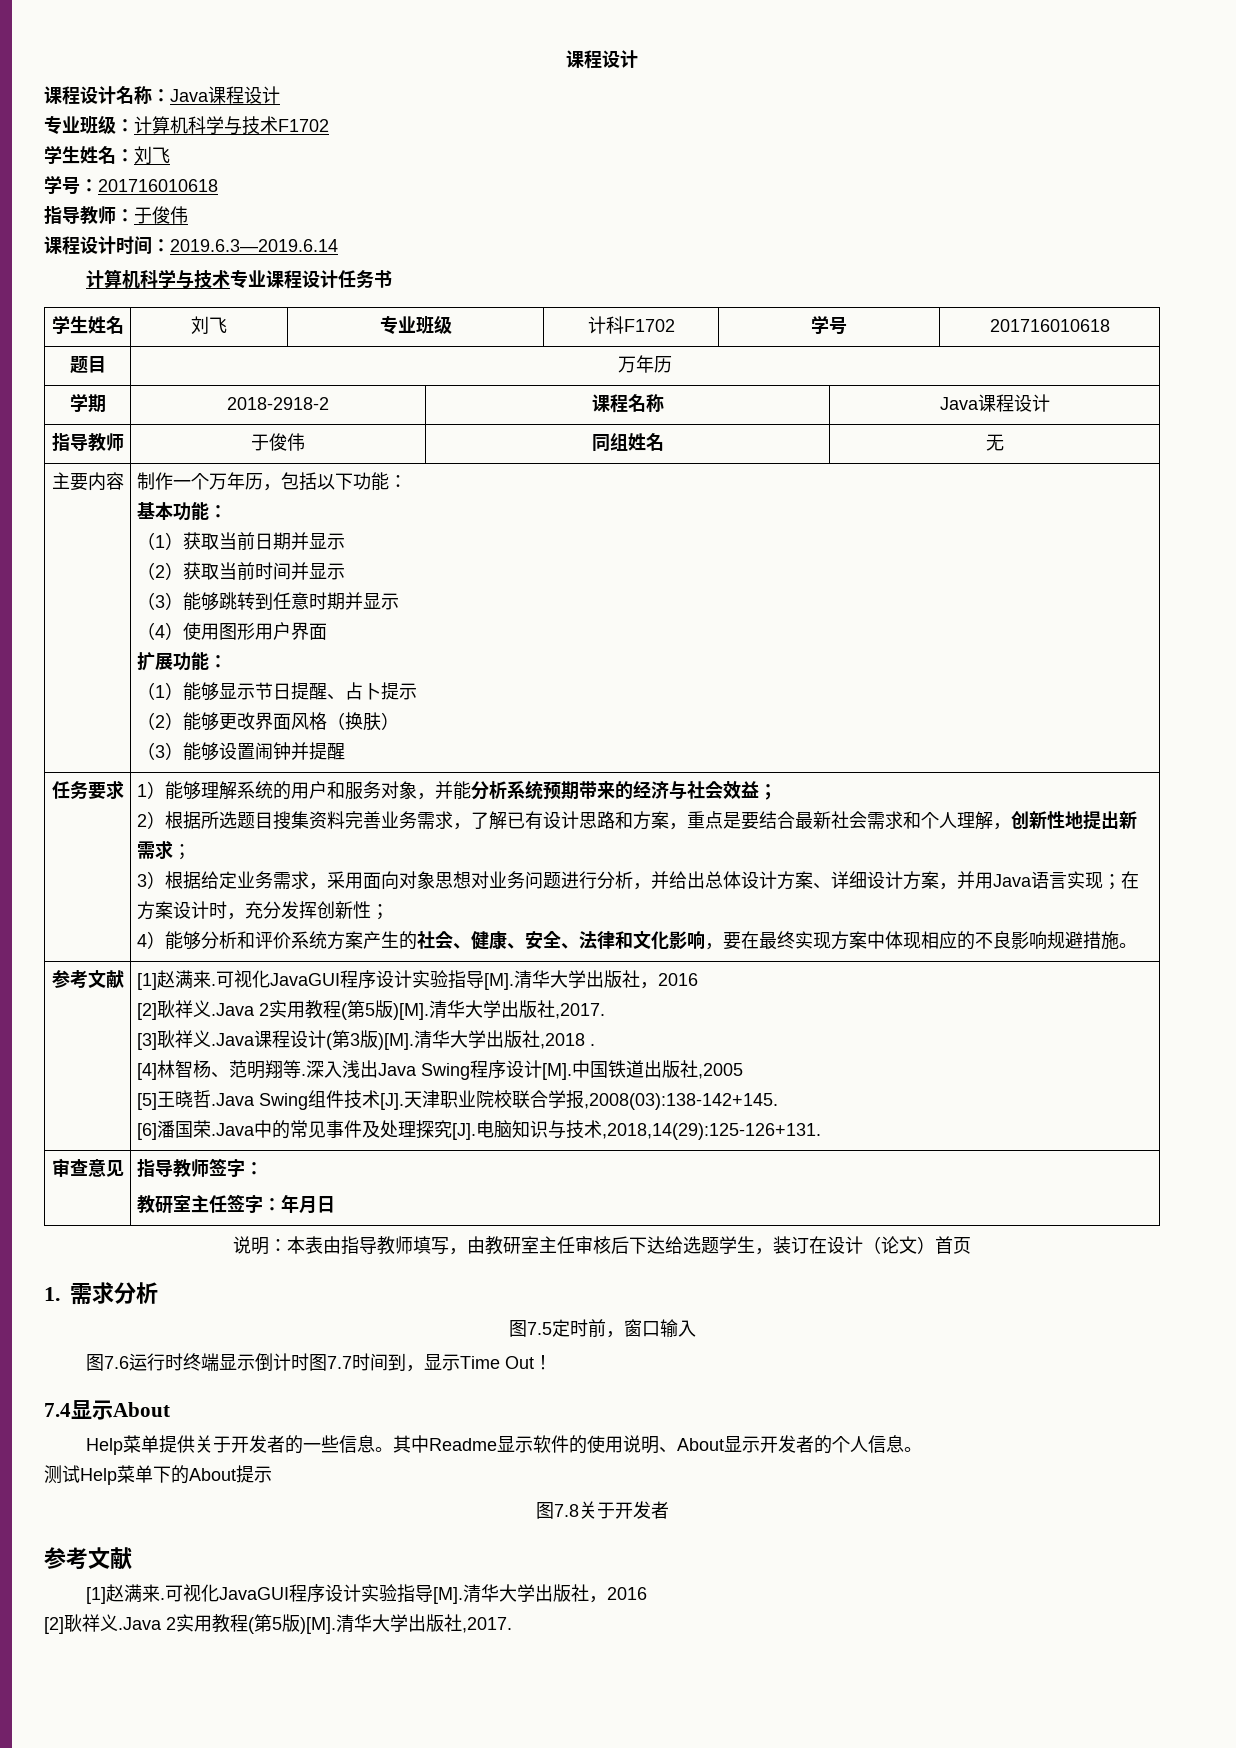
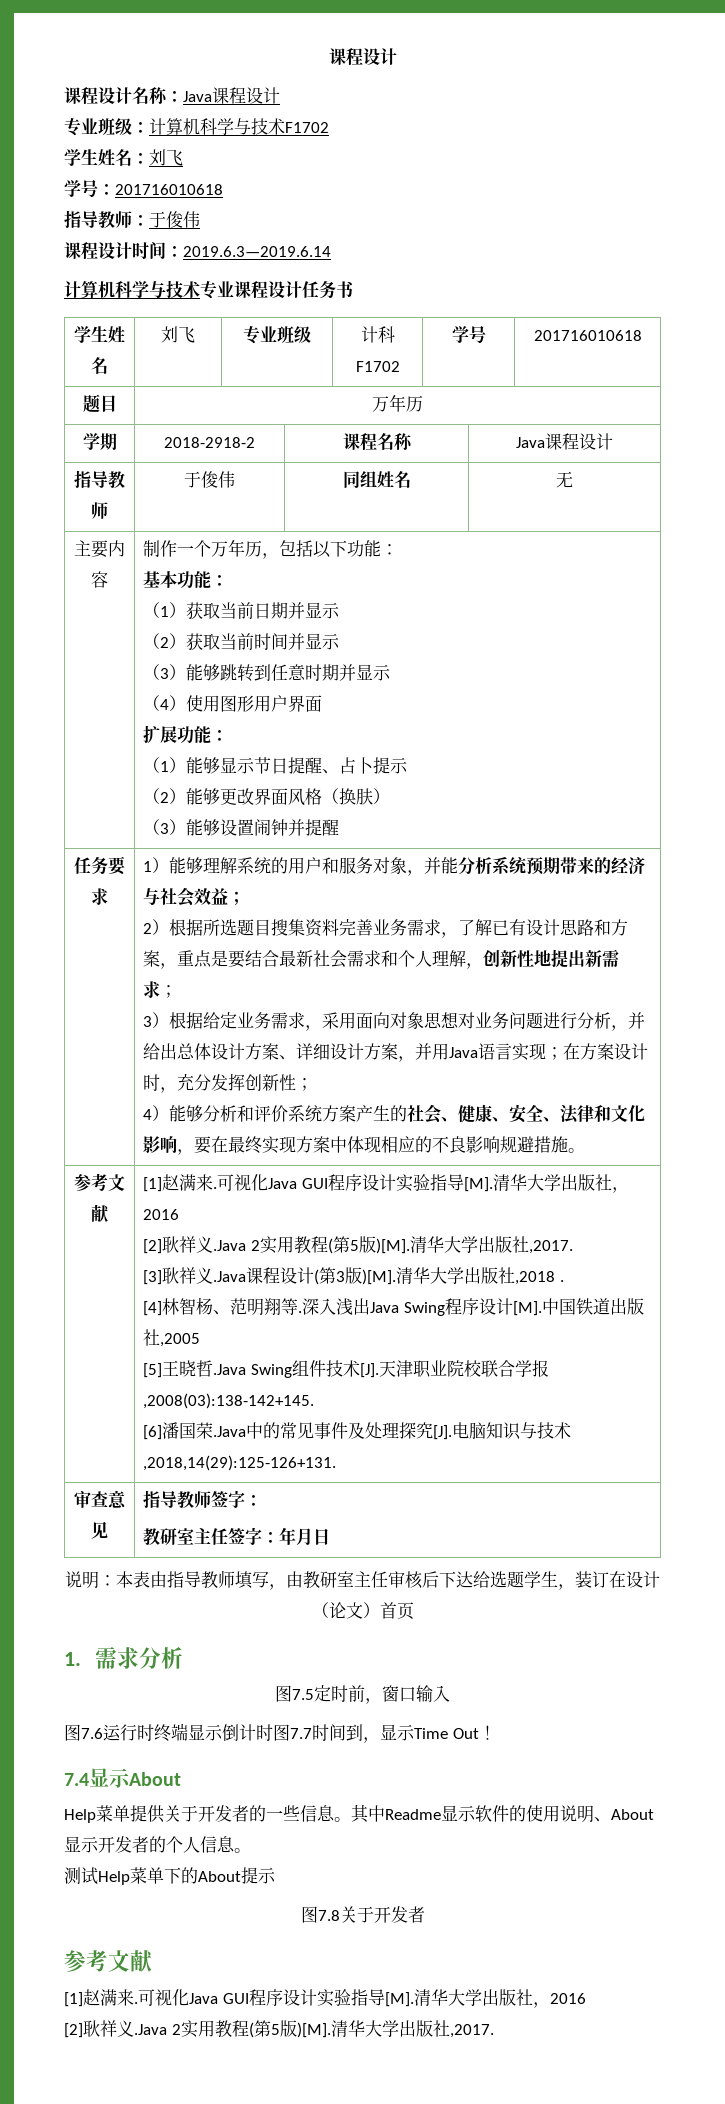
[270,973,341,986] JavaGUI -> [268,1178,328,1189] Java GUI
[218,1587,289,1600] JavaGUI -> [189,1993,249,2004] Java GUI

